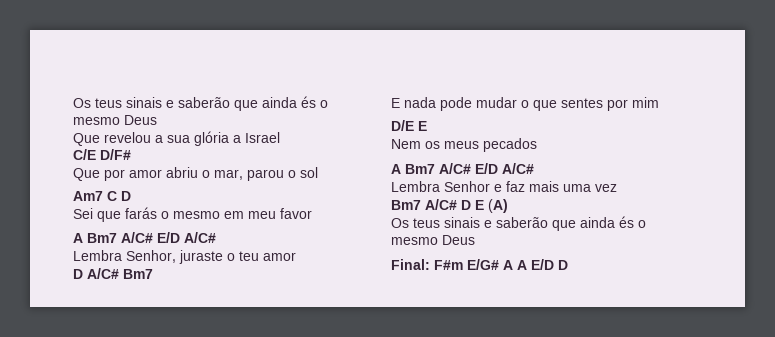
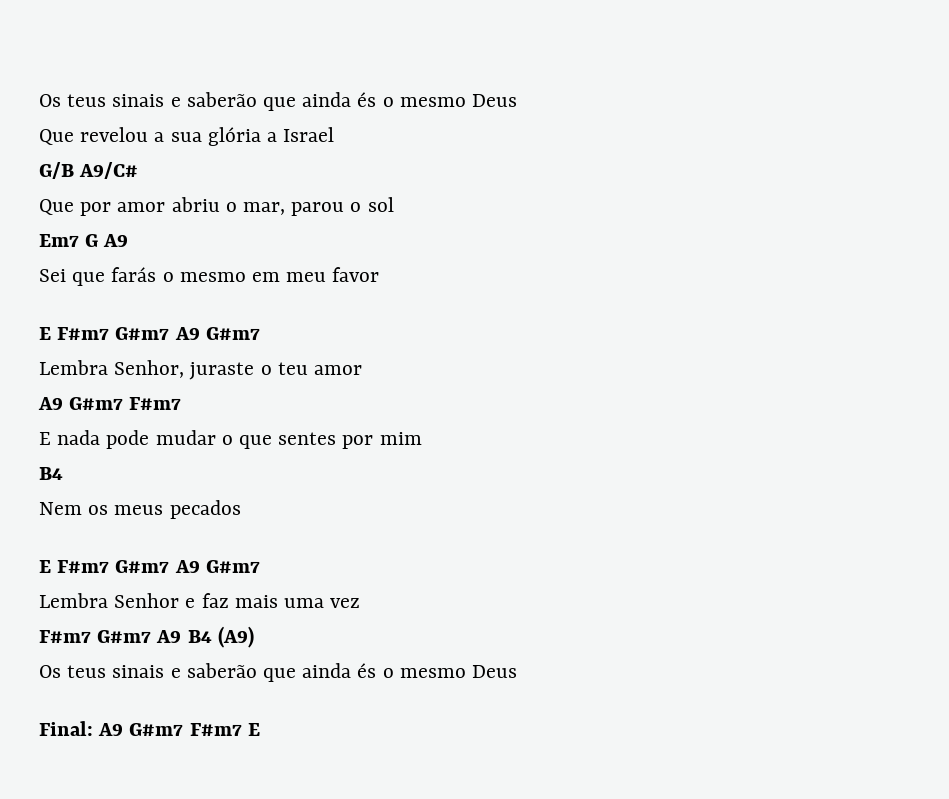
[73,149,131,160] C/E D/F# -> [39,162,139,179] G/B A9/C#
[73,191,131,201] Am7 C D -> [39,234,129,247] Em7 G A9
[73,232,216,243] A Bm7 A/C# E/D A/C# -> [39,327,260,340] E F#m7 G#m7 A9 G#m7
[73,268,153,279] D A/C# Bm7 -> [38,397,182,410] A9 G#m7 F#m7
[391,120,427,131] D/E E -> [39,467,63,480] B4
[391,163,534,174] A Bm7 A/C# E/D A/C# -> [39,560,260,573] E F#m7 G#m7 A9 G#m7
[391,199,508,213] Bm7 A/C# D E (A) -> [39,626,254,648] F#m7 G#m7 A9 B4 (A9)
[434,259,568,270] F#m E/G# A A E/D D -> [98,723,260,736] A9 G#m7 F#m7 E

